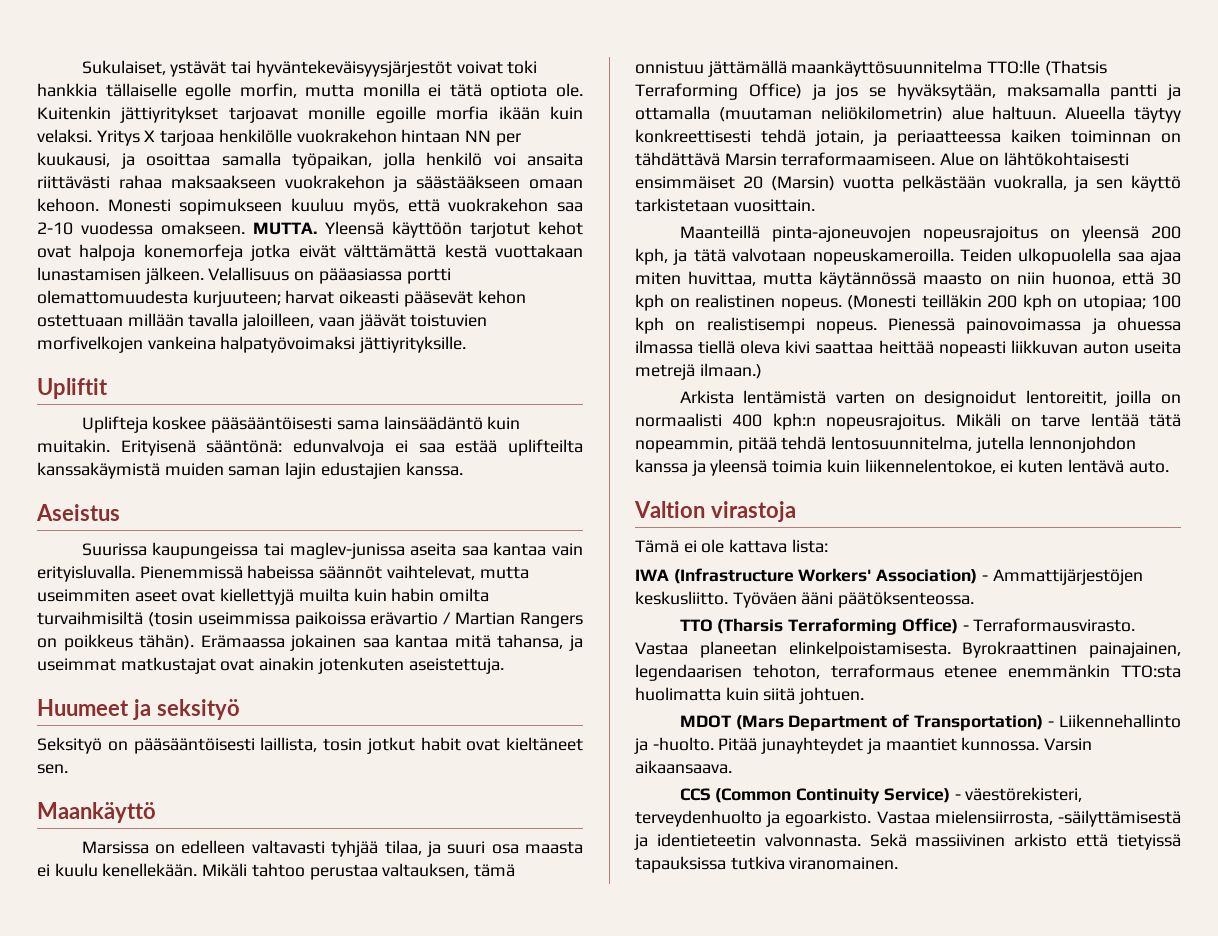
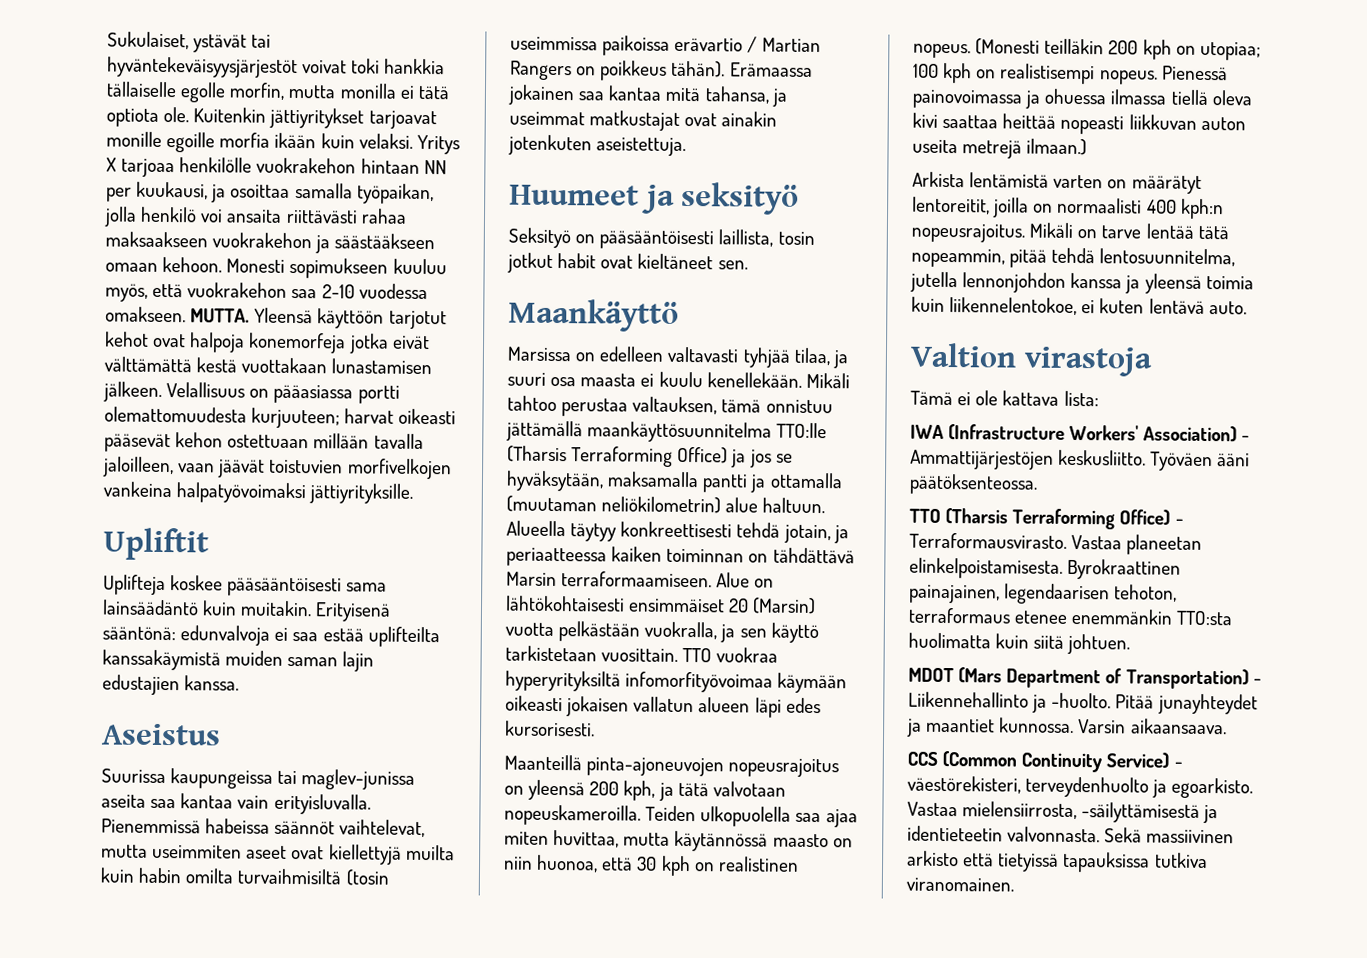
[1044,60,1107,76] (Thatsis -> [507,445,567,463] (Tharsis
(815, 205) none -> [682,647,779,663] [505,670,848,694] [505,695,821,718] [505,720,595,737] TTO vuokraa hyperyrityksiltä infomorfityövoimaa käymään oikeasti jokaisen vallatun alueen läpi edes kursorisesti.
[924,390,1017,407] designoidut -> [1131,175,1202,194] määrätyt

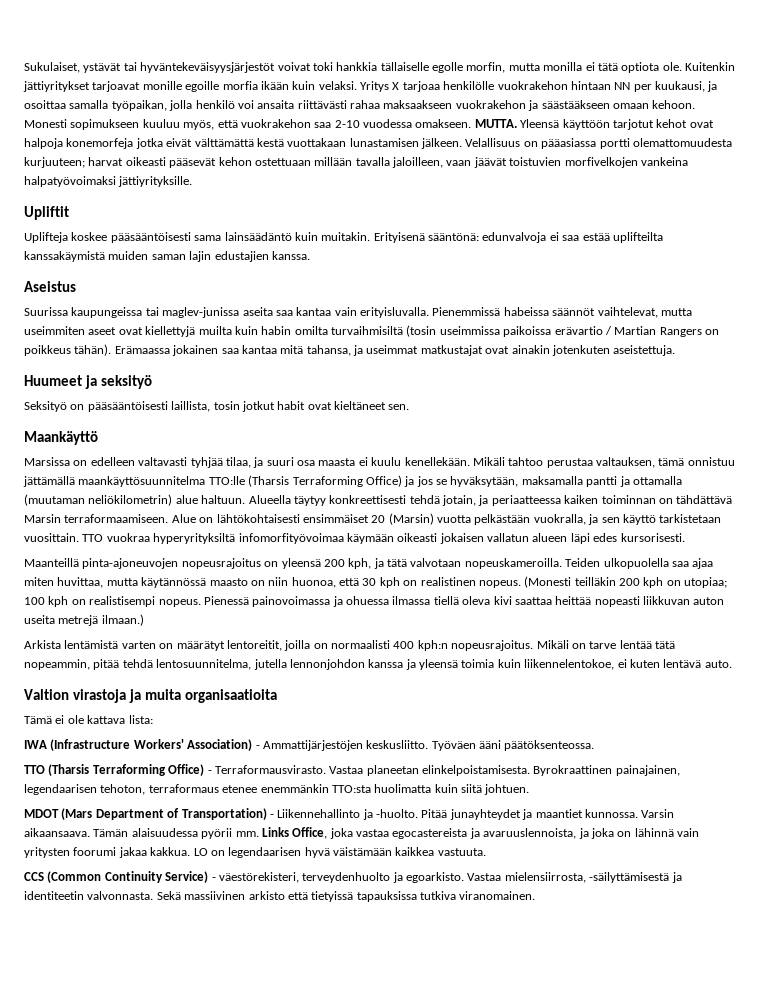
(1153, 361) none -> [128,689,277,703] ja muita organisaatioita
(1227, 726) none -> [93,827,699,839] [24,847,486,858] Tämän alaisuudessa pyörii mm. Links Office, joka vastaa egocastereista ja avaruuslennoista, ja joka on lähinnä vain yritysten foorumi jakaa kakkua. LO on legendaarisen hyvä väistämään kaikkea vastuuta.
[907,825,1003,842] identieteetin -> [24,891,84,900] identiteetin

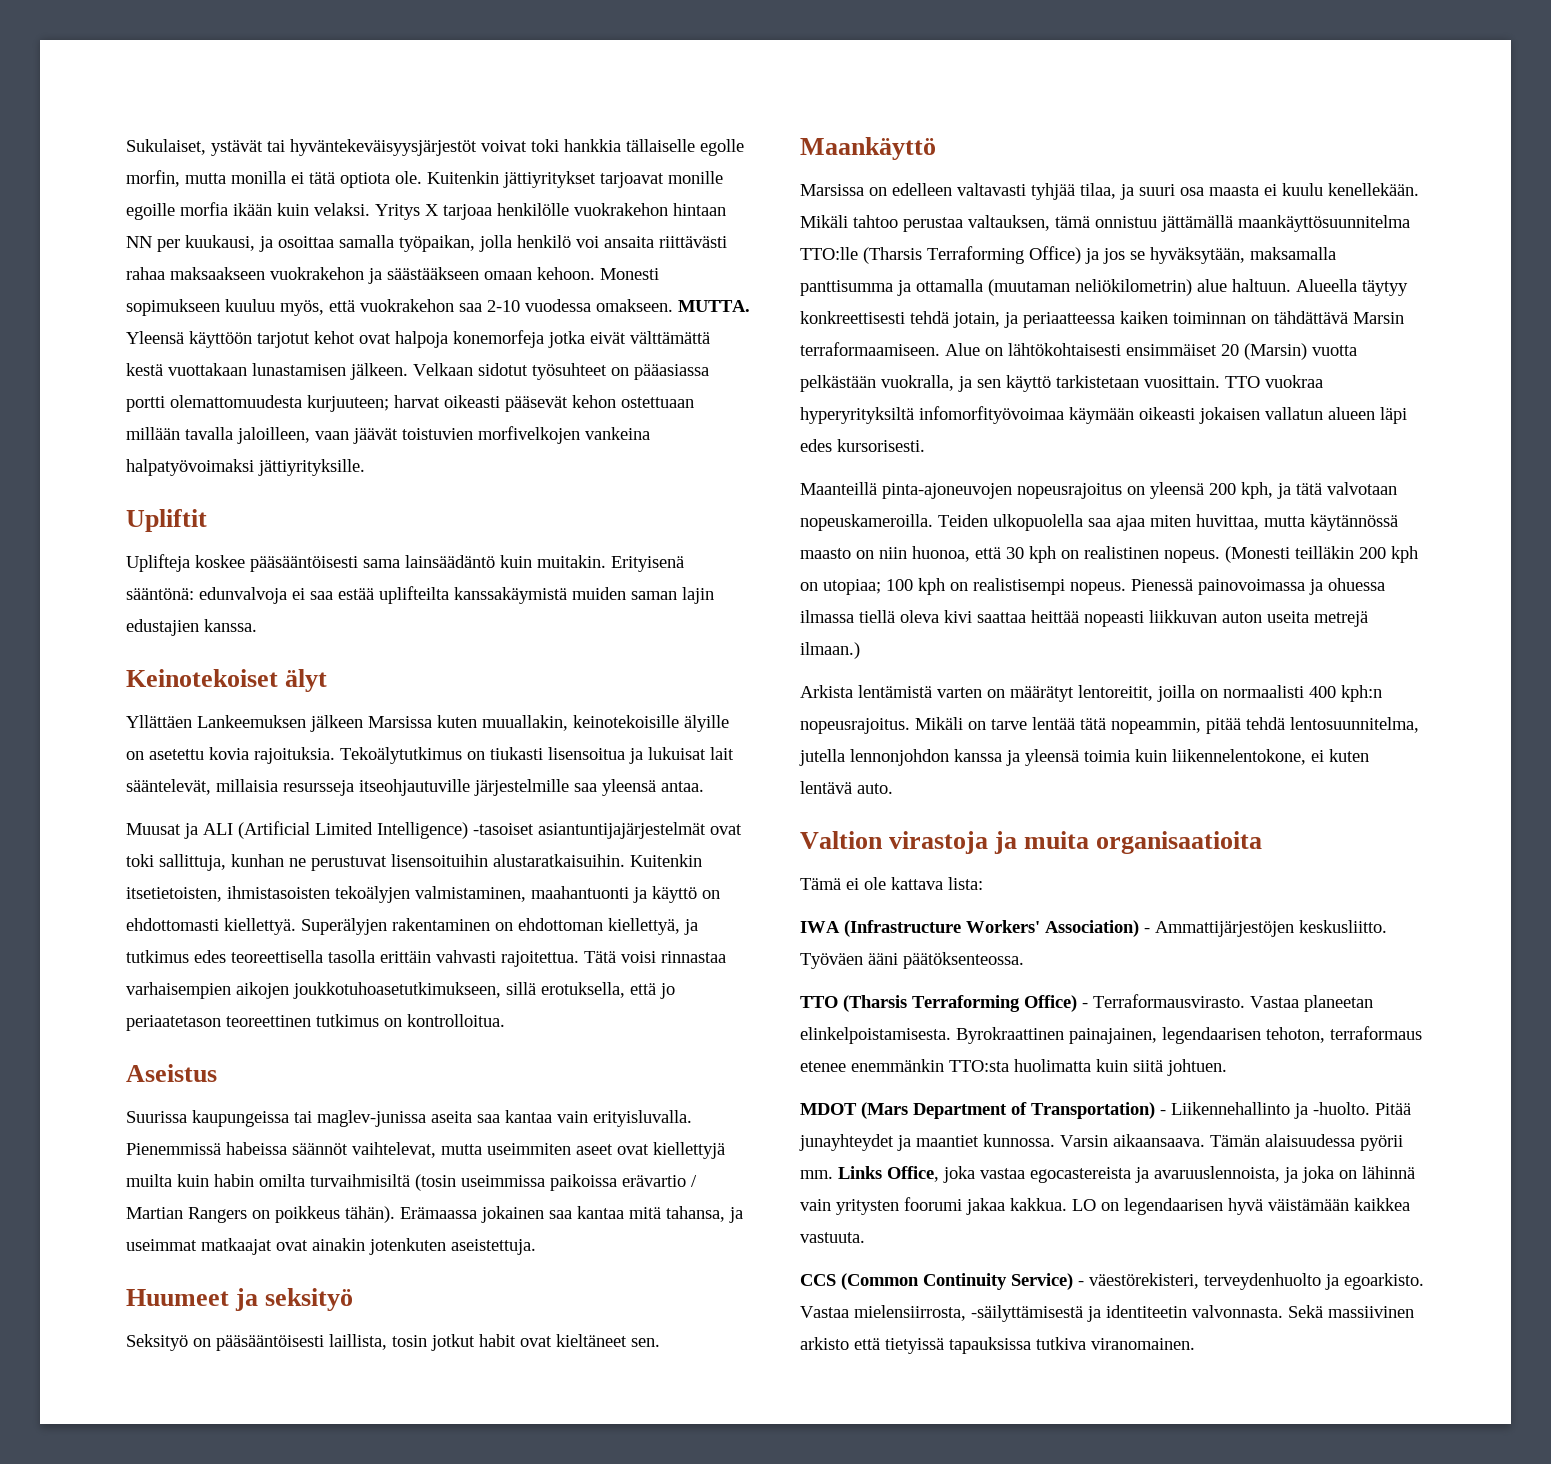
[465,138,521,147] Velallisuus -> [413,363,607,380] Velkaan sidotut työsuhteet
(310, 255) none -> [126,669,328,692] [126,715,729,732] [126,747,734,764] [126,779,704,796] [126,821,742,839] [126,854,702,871] [126,886,720,903] [126,918,698,935] [126,950,726,967] [126,982,675,999] [126,1014,505,1031] // Keinotekoiset älyt // Yllättäen Lankeemuksen jälkeen Marsissa kuten muuallakin, keinotekoisille älyille on asetettu kovia rajoituksia. Tekoälytutkimus on tiukasti lisensoitua ja lukuisat lait sääntelevät, millaisia resursseja itseohjautuville järjestelmille saa yleensä antaa. // Muusat ja ALI (Artificial Limited Intelligence) -tasoiset asiantuntijajärjestelmät ovat toki sallittuja, kunhan ne perustuvat lisensoituihin alustaratkaisuihin. Kuitenkin itsetietoisten, ihmistasoisten tekoälyjen valmistaminen, maahantuonti ja käyttö on ehdottomasti kiellettyä. Superälyjen rakentaminen on ehdottoman kiellettyä, ja tutkimus edes teoreettisella tasolla erittäin vahvasti rajoitettua. Tätä voisi rinnastaa varhaisempien aikojen joukkotuhoasetutkimukseen, sillä erotuksella, että jo periaatetason teoreettinen tutkimus on kontrolloitua.
[420,345,483,356] matkustajat -> [201,1238,272,1255] matkaajat
[586,476,618,487] pantti -> [800,280,893,296] panttisumma
[524,659,615,670] liikennelentokoe, -> [1172,749,1306,765] liikennelentokone,

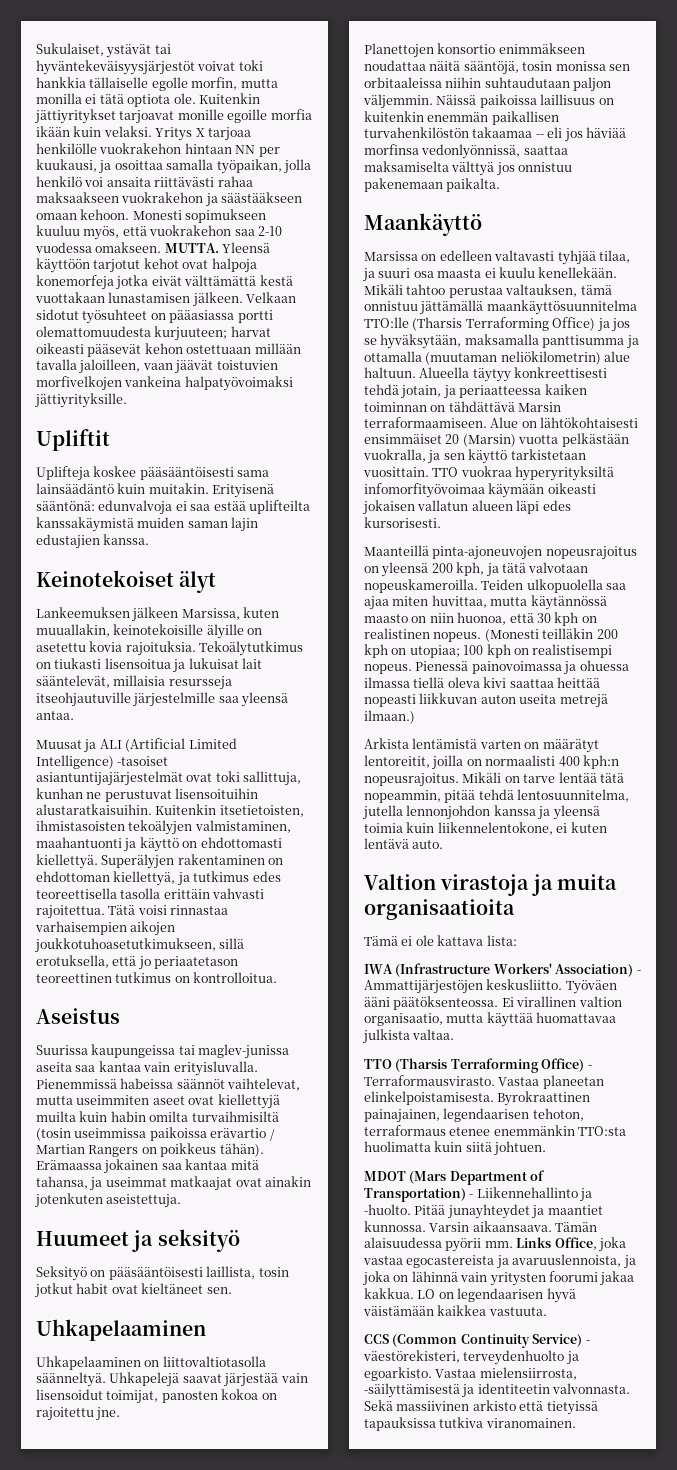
[126,715,192,728] Yllättäen -> (217, 582) none
[368,716,432,728] Marsissa -> [181,608,240,620] Marsissa,
(660, 1342) none -> [36,1319,206,1341] [36,1356,266,1370] [36,1372,308,1387] [36,1389,277,1404] [36,1407,121,1421] [364,43,585,58] [364,60,630,75] [364,77,612,92] [363,94,614,109] [364,111,559,125] [364,127,626,142] [364,144,568,159] [364,161,573,176] [364,178,501,192] // Uhkapelaaminen // Uhkapelaaminen on liittovaltiotasolla säänneltyä. Uhkapelejä saavat järjestää vain lisensoidut toimijat, panosten kokoa on rajoitettu jne. // Planettojen konsortio enimmäkseen noudattaa näitä sääntöjä, tosin monissa sen orbitaaleissa niihin suhtaudutaan paljon väljemmin. Näissä paikoissa laillisuus on kuitenkin enemmän paikallisen turvahenkilöstön takaamaa -- eli jos häviää morfinsa vedonlyönnissä, saattaa maksamiselta välttyä jos onnistuu pakenemaan paikalta.
(1024, 960) none -> [501,996,622,1007] [364,1012,617,1027] [363,1029,455,1044] Ei virallinen valtion organisaatio, mutta käyttää huomattavaa julkista valtaa.

